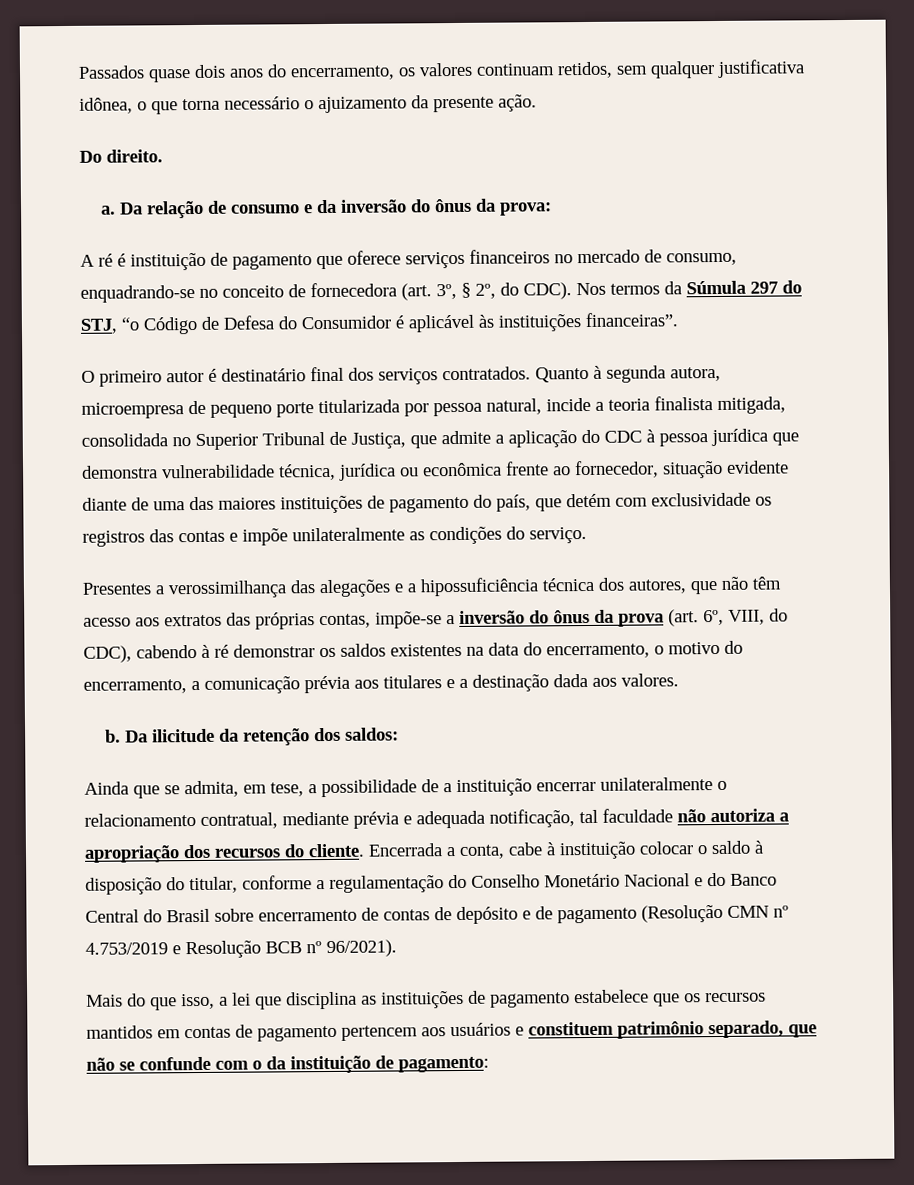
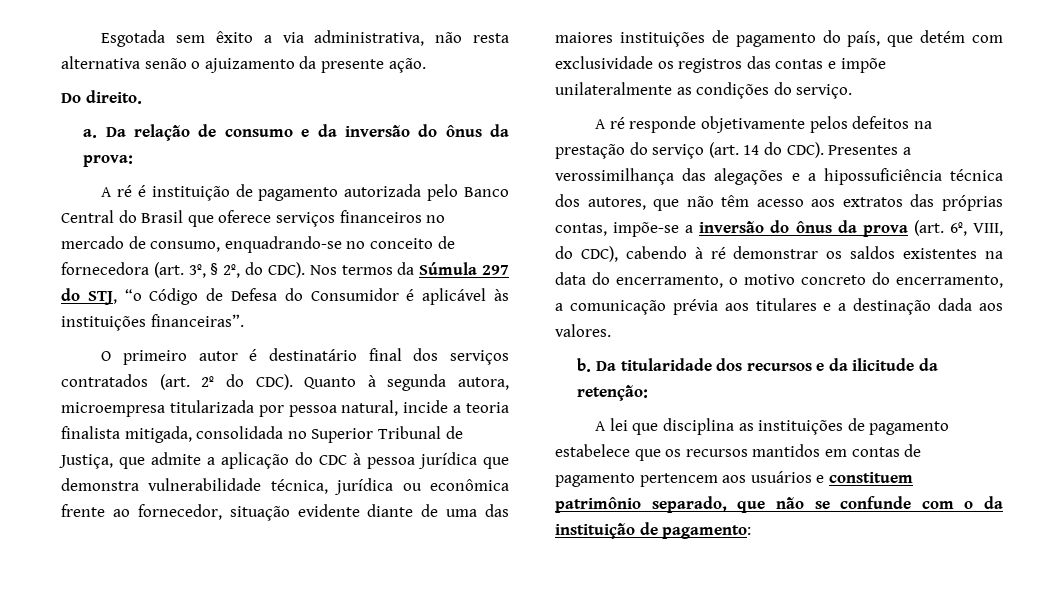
[78,59,805,83] [79,96,300,115] Passados quase dois anos do encerramento, os valores continuam retidos, sem qualquer justificativa idônea, o que torna necessário -> [101,30,509,47] [61,56,187,69] Esgotada sem êxito a via administrativa, não resta alternativa senão
(312, 262) none -> [344,184,509,201] [61,210,184,223] autorizada pelo Banco Central do Brasil
[442,366,531,381] contratados. -> [61,374,293,390] contratados (art. 2º do CDC).
[188,400,314,418] de pequeno porte -> (165, 409) none
(587, 535) none -> [595,116,932,133] [555,142,824,159] A ré responde objetivamente pelos defeitos na prestação do serviço (art. 14 do CDC).
(720, 648) none -> [801,275,866,285] concreto
[151,727,399,746] [84,777,727,799] [84,808,789,829] [84,840,764,863] [85,872,777,895] [85,904,789,925] [85,939,397,959] [86,993,228,1011] ilicitude da retenção dos saldos: // Ainda que se admita, em tese, a possibilidade de a instituição encerrar unilateralmente o relacionamento contratual, mediante prévia e adequada notificação, tal faculdade não autoriza a apropriação dos recursos do cliente. Encerrada a conta, cabe à instituição colocar o saldo à disposição do titular, conforme a regulamentação do Conselho Monetário Nacional e do Banco Central do Brasil sobre encerramento de contas de depósito e de pagamento (Resolução CMN nº 4.753/2019 e Resolução BCB nº 96/2021). // Mais do que isso, a -> [620,358,939,371] [577,385,649,401] [595,421,607,431] titularidade dos recursos e da ilicitude da retenção: // A

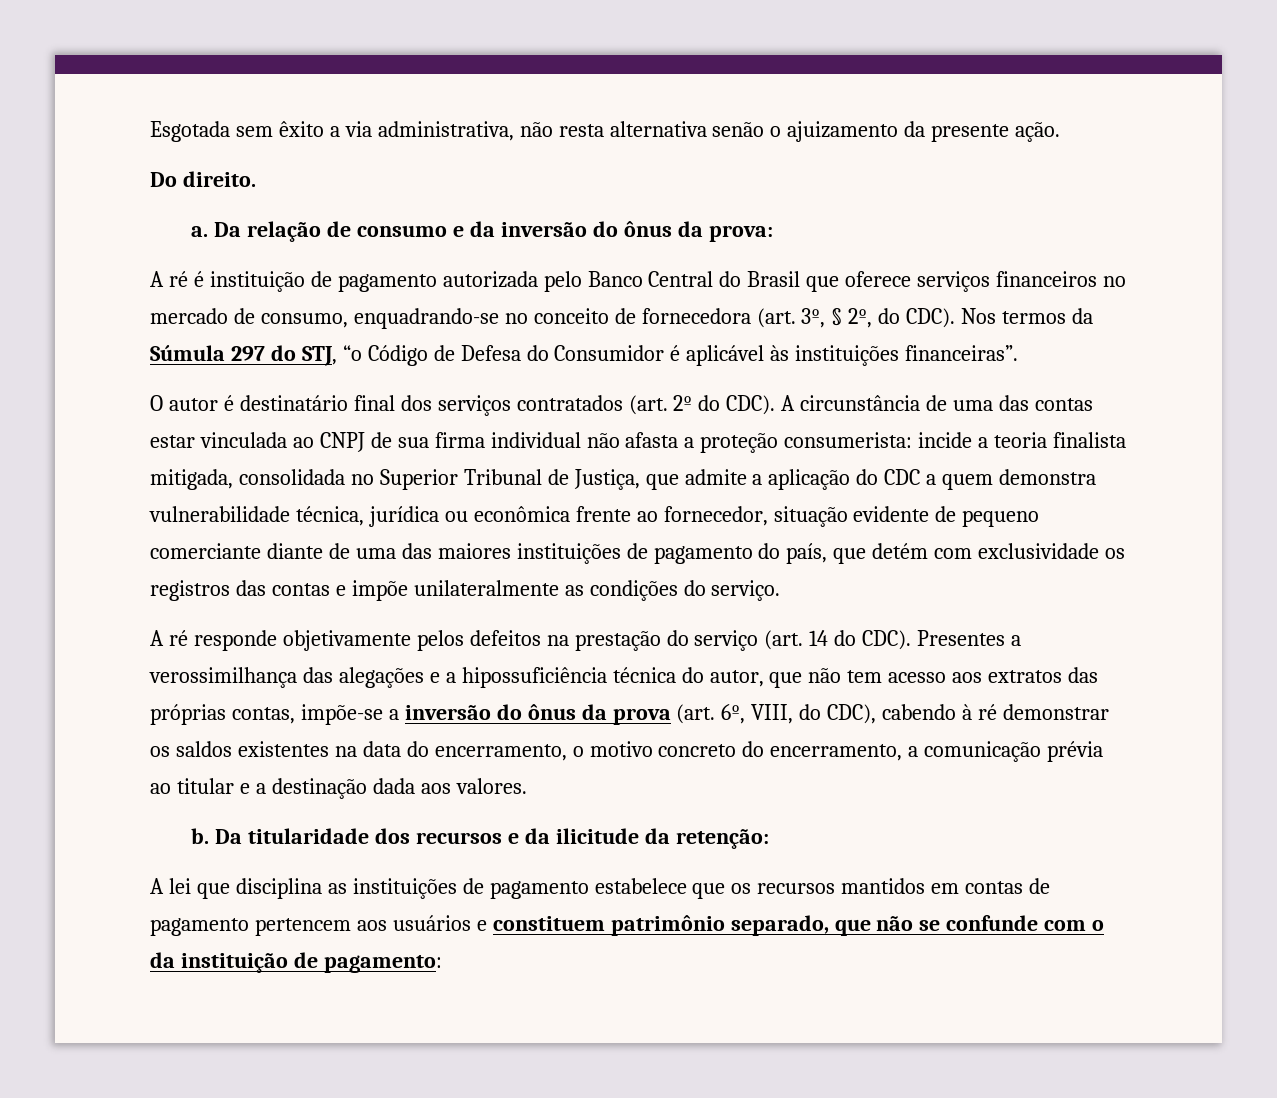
[122,350,187,365] primeiro -> (163, 403) none
[304,374,509,391] [61,400,399,417] Quanto à segunda autora, microempresa titularizada por pessoa natural, -> [781,395,1093,411] [150,432,913,453] A circunstância de uma das contas estar vinculada ao CNPJ de sua firma individual não afasta a proteção consumerista:
[353,452,509,469] à pessoa jurídica que -> [926,474,994,490] a quem
(360, 510) none -> [935,506,1040,527] [150,543,261,559] de pequeno comerciante
[555,194,750,211] dos autores, que não têm -> [681,667,883,688] do autor, que não tem
[724,298,817,311] aos titulares -> [150,778,234,794] ao titular

